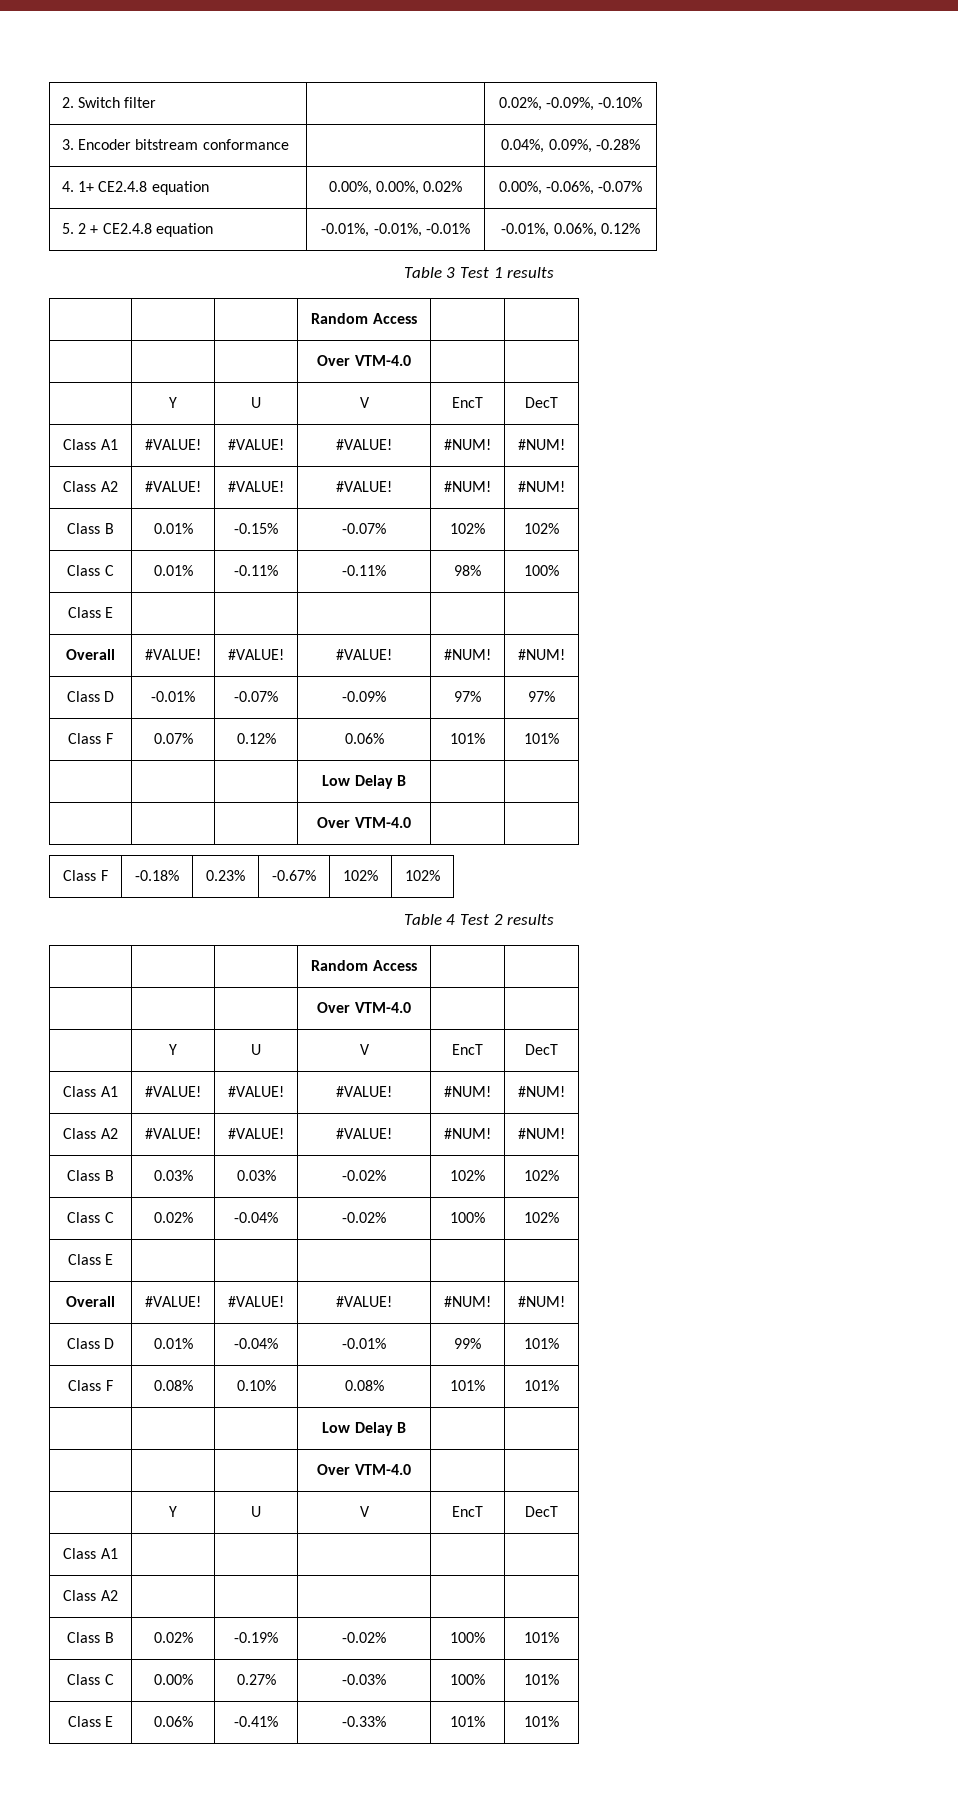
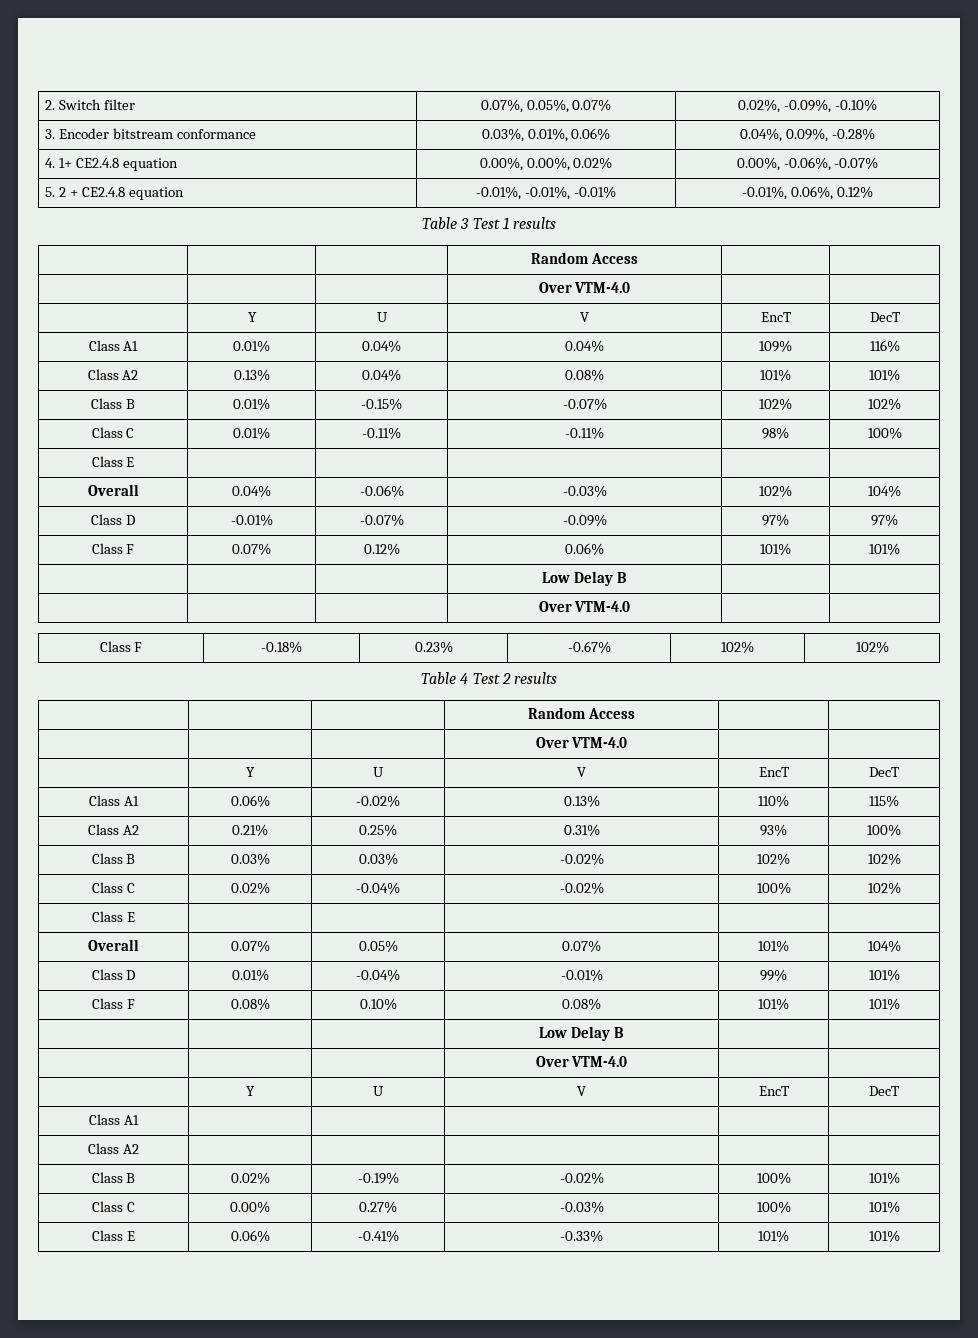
(157, 102) none -> [480,99,612,113] 0.07%, 0.05%, 0.07%
(289, 144) none -> [481,128,611,142] 0.03%, 0.01%, 0.06%
[145,439,201,450] [228,439,284,450] [336,439,392,450] [444,439,491,450] [518,439,565,450] [63,481,118,492] [145,481,201,492] [228,481,284,492] [336,481,392,492] [444,481,491,492] [518,481,565,492] #VALUE! | #VALUE! | #VALUE! | #NUM! | #NUM! // Class A2 | #VALUE! | #VALUE! | #VALUE! | #NUM! | #NUM! -> [233,340,270,352] [362,340,401,352] [565,340,604,352] [759,340,792,352] [869,340,900,352] [87,369,139,380] [233,369,270,381] [362,369,401,381] [565,369,604,381] [760,369,791,381] [869,369,900,381] 0.01% | 0.04% | 0.04% | 109% | 116% // Class A2 | 0.13% | 0.04% | 0.08% | 101% | 101%
[145,649,201,660] [228,649,284,660] [336,649,392,660] [444,649,491,660] [518,649,565,660] #VALUE! | #VALUE! | #VALUE! | #NUM! | #NUM! -> [232,485,271,497] [359,485,404,497] [562,485,607,497] [759,485,792,497] [868,485,901,497] 0.04% | -0.06% | -0.03% | 102% | 104%
[145,1086,201,1097] [228,1086,284,1097] [336,1086,392,1097] [444,1086,491,1097] [518,1086,565,1097] [63,1128,118,1139] [145,1128,201,1139] [228,1128,284,1139] [336,1128,392,1139] [444,1128,491,1139] [518,1128,565,1139] #VALUE! | #VALUE! | #VALUE! | #NUM! | #NUM! // Class A2 | #VALUE! | #VALUE! | #VALUE! | #NUM! | #NUM! -> [230,795,270,807] [356,795,400,807] [563,795,600,807] [758,795,789,807] [869,795,899,807] [88,824,139,835] [232,824,268,836] [359,824,397,836] [563,824,600,836] [760,824,787,836] [867,824,901,836] 0.06% | -0.02% | 0.13% | 110% | 115% // Class A2 | 0.21% | 0.25% | 0.31% | 93% | 100%
[145,1296,201,1307] [228,1296,284,1307] [336,1296,392,1307] [444,1296,491,1307] [518,1296,565,1307] #VALUE! | #VALUE! | #VALUE! | #NUM! | #NUM! -> [230,940,270,952] [358,940,398,952] [562,940,601,952] [758,940,789,952] [867,940,901,952] 0.07% | 0.05% | 0.07% | 101% | 104%

